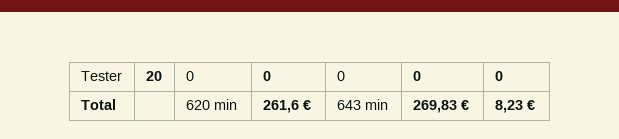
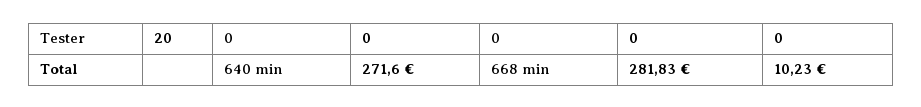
[185,99,237,110] [262,100,311,113] [336,99,388,110] [412,100,469,113] [494,100,523,113] 620 min | 261,6 € | 643 min | 269,83 € | 8,23 -> [223,64,282,74] [361,64,415,76] [490,64,549,74] [628,64,691,76] [773,64,812,76] 640 min | 271,6 € | 668 min | 281,83 € | 10,23

